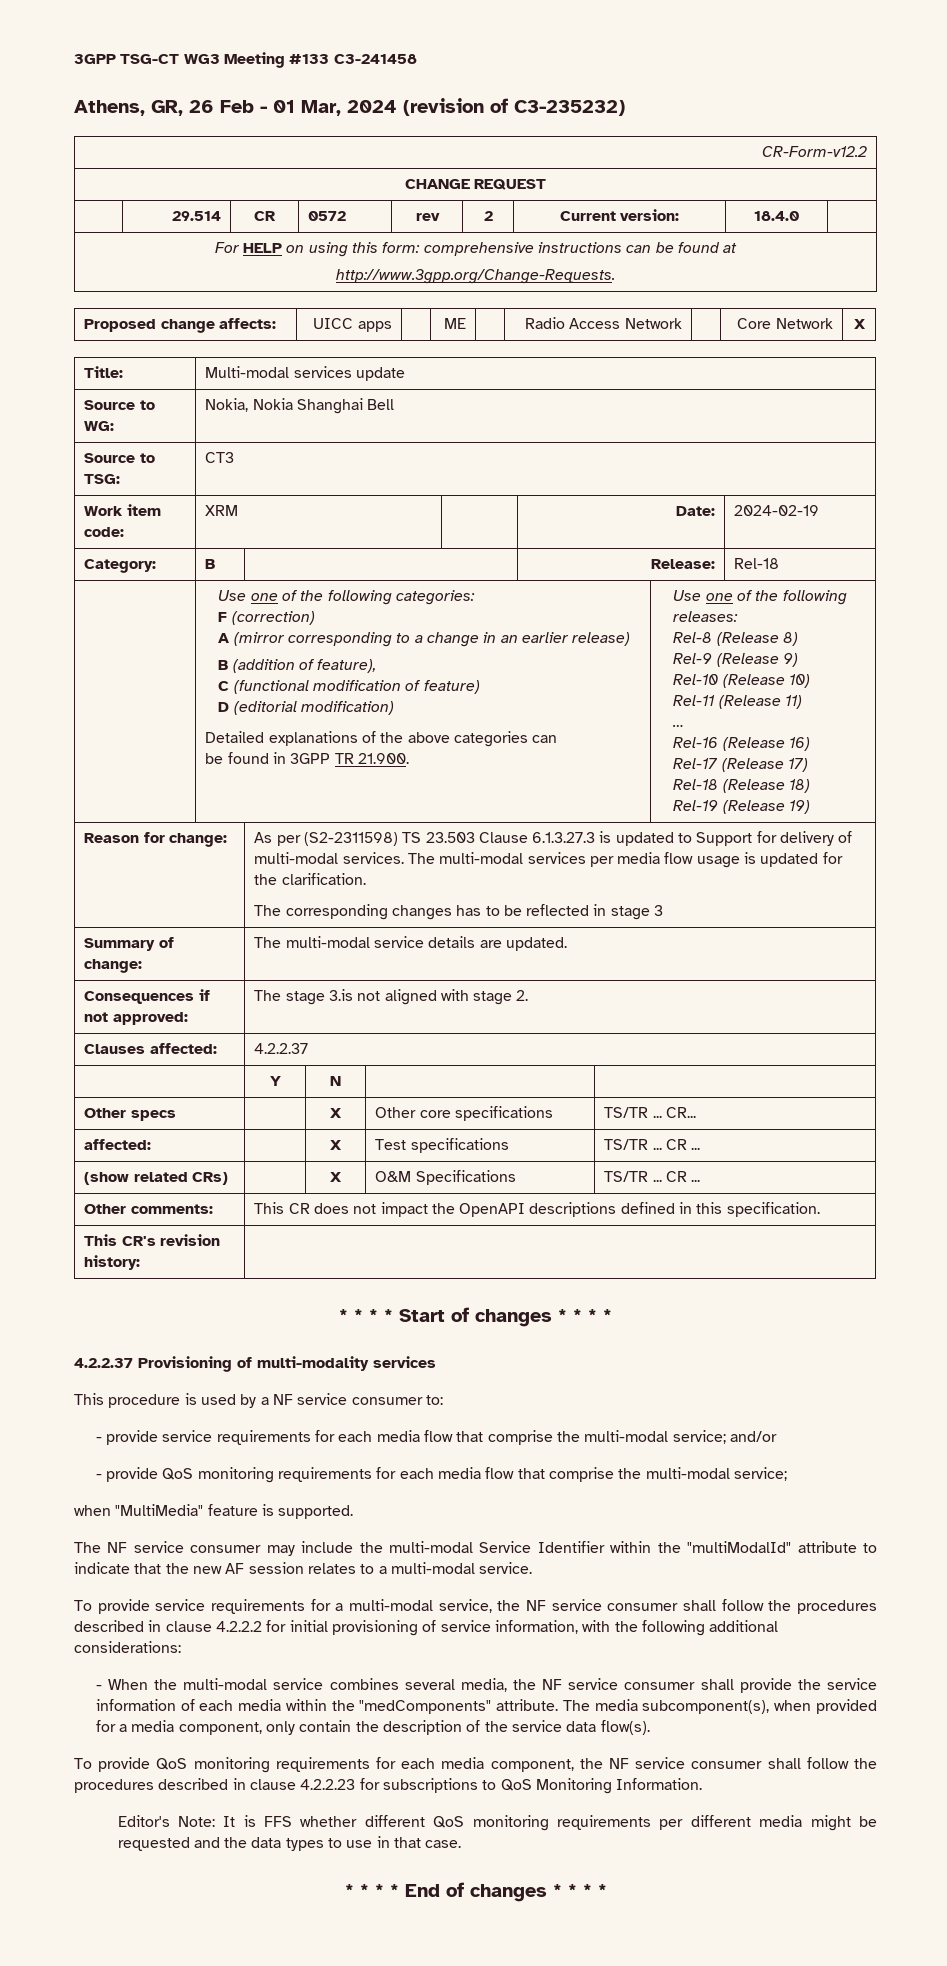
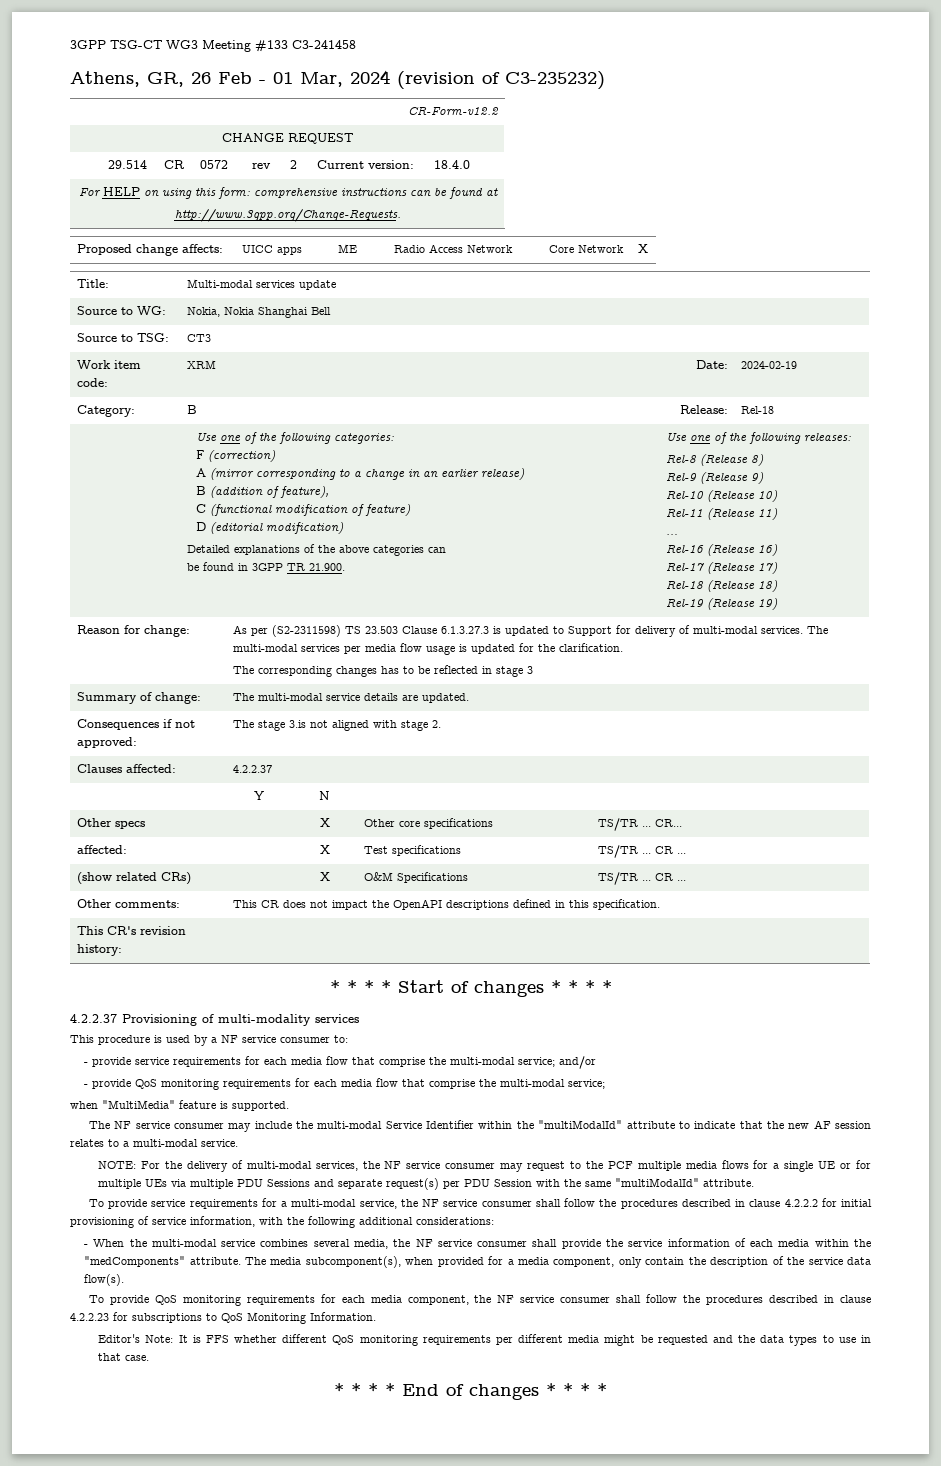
(533, 1568) none -> [98,1160,871,1172] [98,1178,755,1190] // NOTE: For the delivery of multi-modal services, the NF service consumer may request to the PCF multiple media flows for a single UE or for multiple UEs via multiple PDU Sessions and separate request(s) per PDU Session with the same "multiModalId" attribute.

